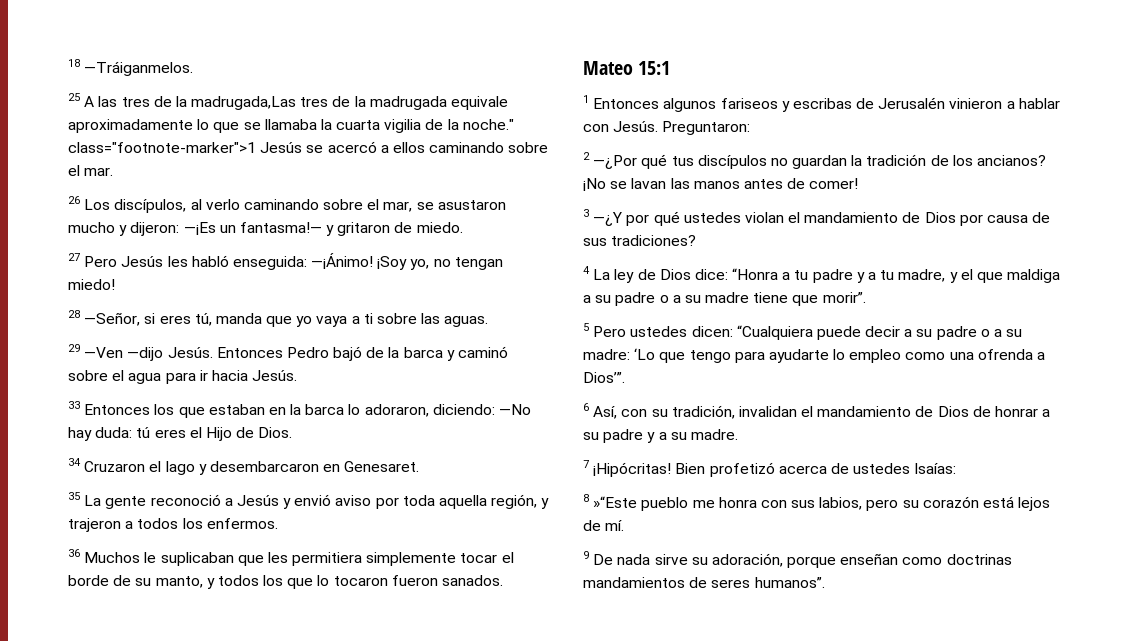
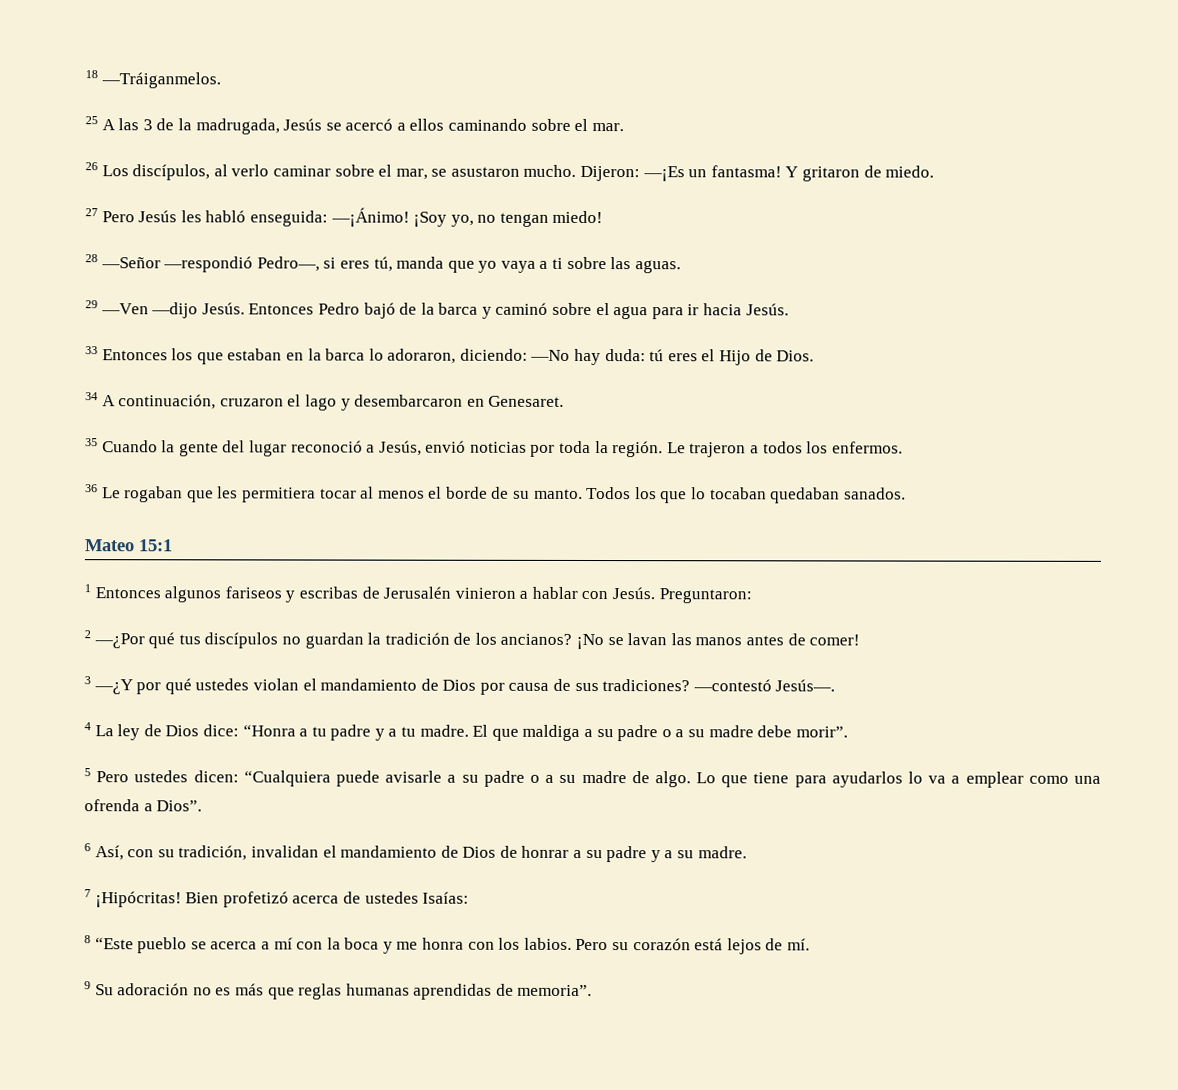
[121,96,509,110] [68,119,514,133] [68,142,256,153] tres de la madrugada,Las tres de la madrugada equivale aproximadamente lo que se llamaba la cuarta vigilia de la noche." class="footnote-marker">1 -> [142,118,280,135] 3 de la madrugada,
[243,199,319,210] caminando -> [272,165,331,177] caminar
[68,222,335,236] mucho y dijeron: —¡Es un fantasma!— y -> [523,164,799,182] mucho. Dijeron: —¡Es un fantasma! Y
[84,312,141,326] —Señor, -> [100,256,320,273] —Señor —respondió Pedro—,
[84,461,146,472] Cruzaron -> [101,394,284,410] A continuación, cruzaron
[84,494,550,509] La gente reconoció a Jesús y envió aviso por toda aquella región, y -> [101,440,686,458] Cuando la gente del lugar reconoció a Jesús, envió noticias por toda la región. Le
[84,552,498,566] Muchos le suplicaban que les permitiera simplemente tocar -> [101,486,425,503] Le rogaban que les permitiera tocar al menos
[155,575,259,589] manto, y todos -> [533,486,632,500] manto. Todos
[333,575,438,586] tocaron fueron -> [709,487,841,504] tocaban quedaban
(697, 240) none -> [692,679,836,692] —contestó Jesús—.
[898,269,973,283] madre, y el -> [419,724,489,737] madre. El
[753,292,819,306] tiene que -> [757,725,793,738] debe
[865,326,1023,340] [583,348,902,363] decir a su padre o a su madre: ‘Lo que tengo para ayudarte lo empleo -> [385,770,1024,788] avisarle a su padre o a su madre de algo. Lo que tiene para ayudarlos lo va a emplear
[583,372,625,383] Dios’”. -> [156,800,203,812] Dios”.
[593,496,899,511] »“Este pueblo me honra con sus labios, pero -> [94,937,609,954] “Este pueblo se acerca a mí con la boca y me honra con los labios. Pero
[593,553,1012,568] [583,577,825,588] De nada sirve su adoración, porque enseñan como doctrinas mandamientos de seres humanos”. -> [94,983,593,1000] Su adoración no es más que reglas humanas aprendidas de memoria”.

